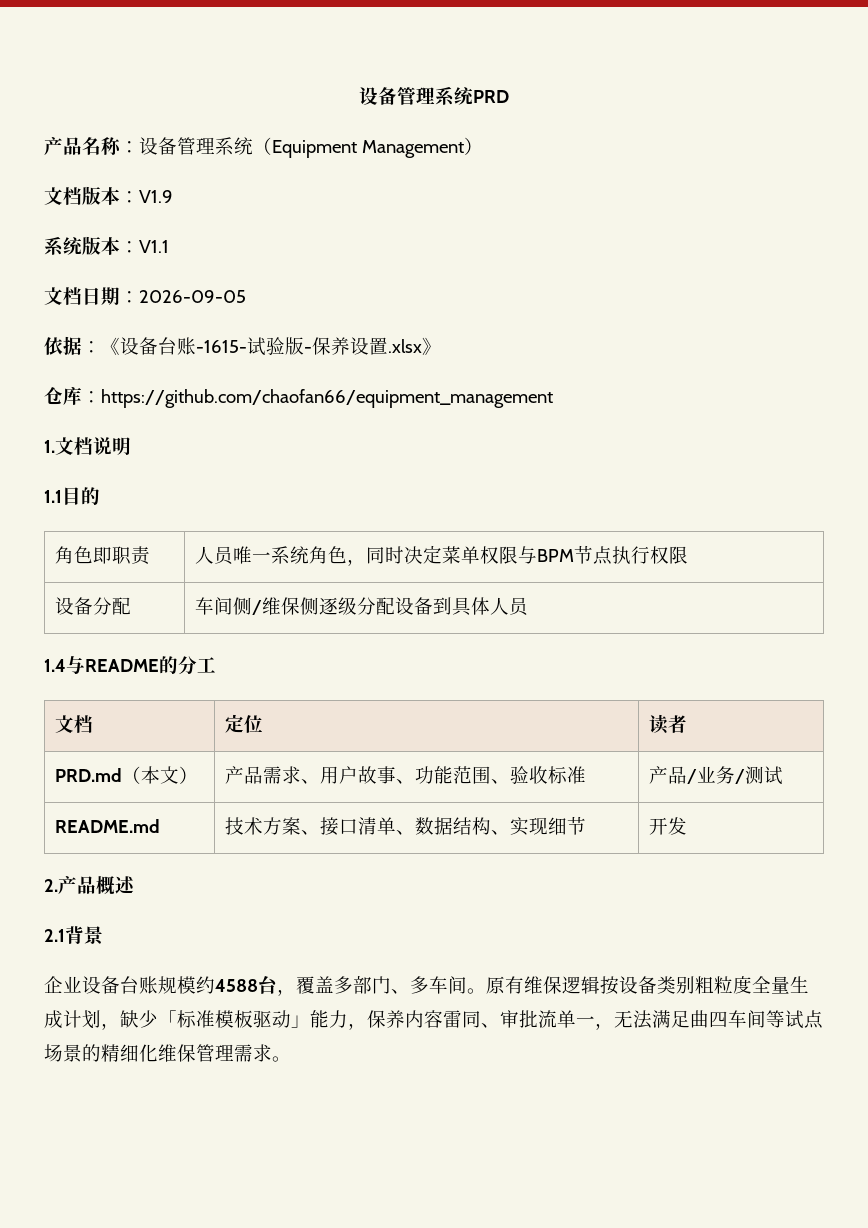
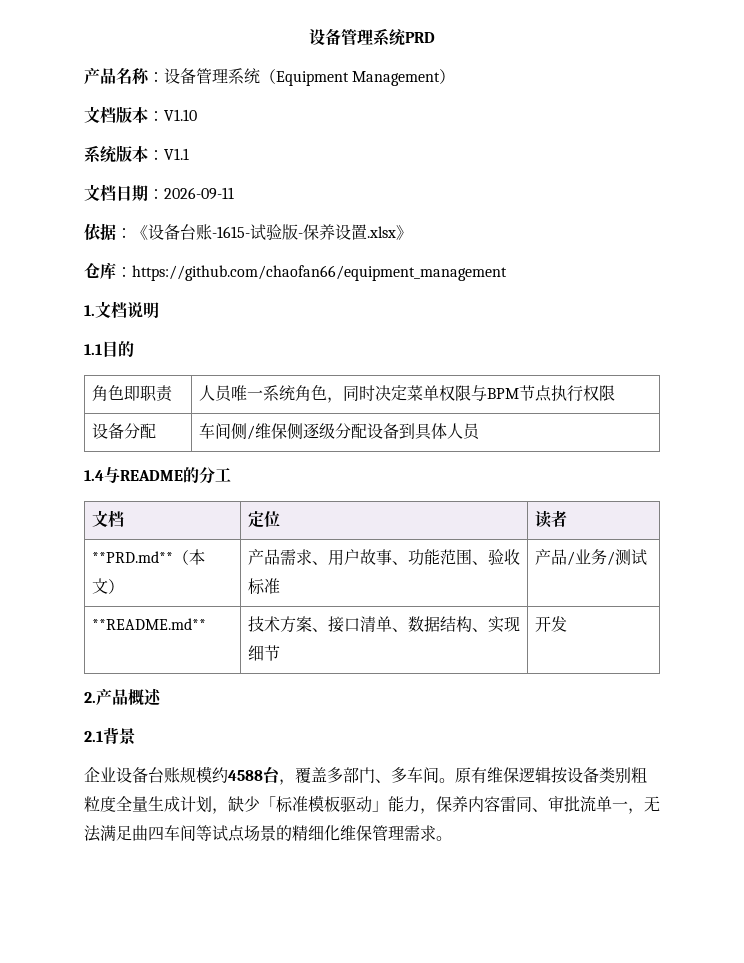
[139,190,173,203] V1.9 -> [164,109,197,121] V1.10
[139,290,246,303] 2026-09-05 -> [164,187,234,200] 2026-09-11
[55,768,123,782] PRD.md -> [91,551,173,563] **PRD.md**
[55,819,161,833] README.md -> [91,618,206,630] **README.md**

